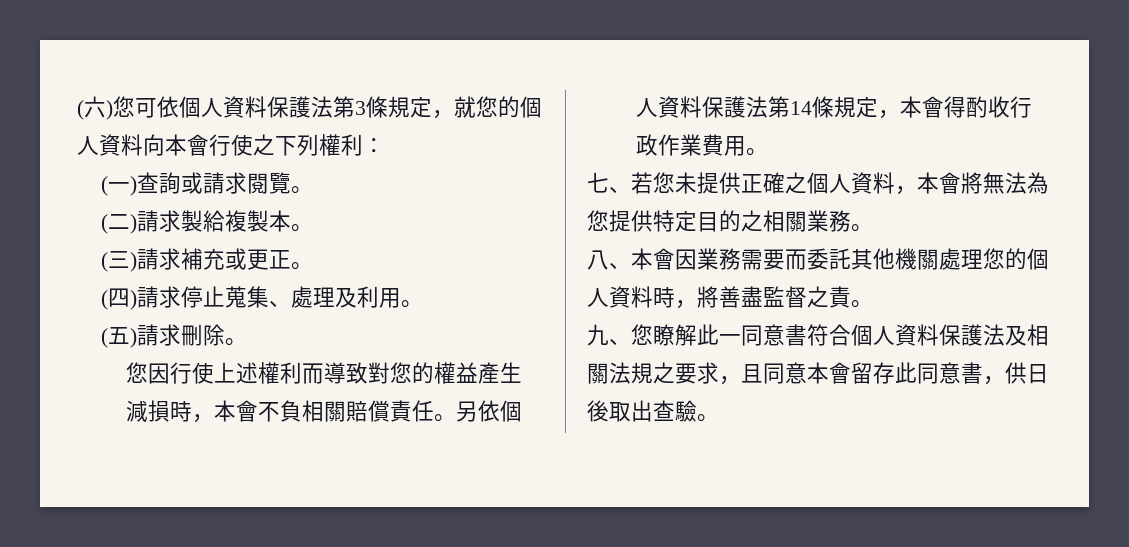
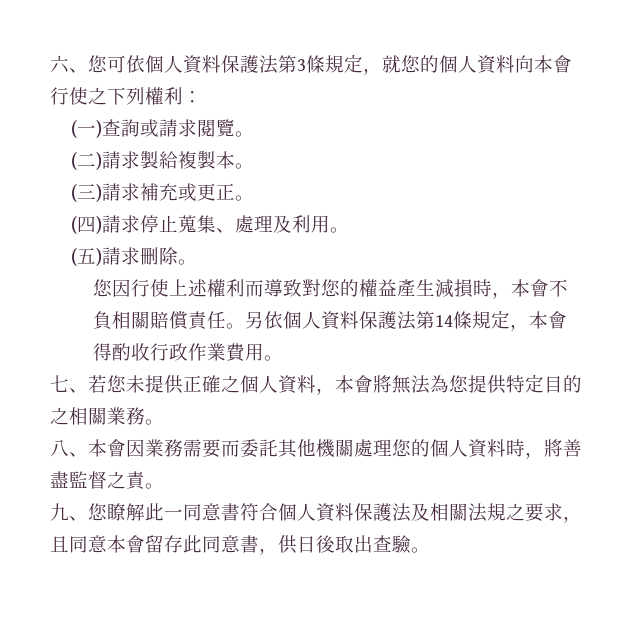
[77,96,113,120] (六) -> [50,55,88,73] 六、

